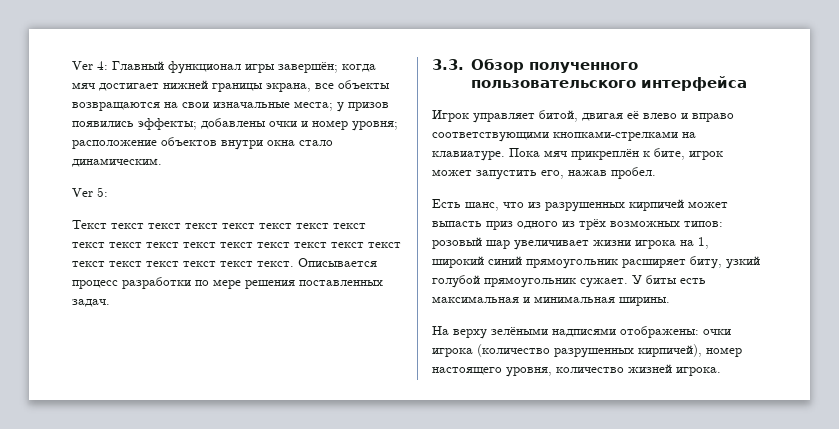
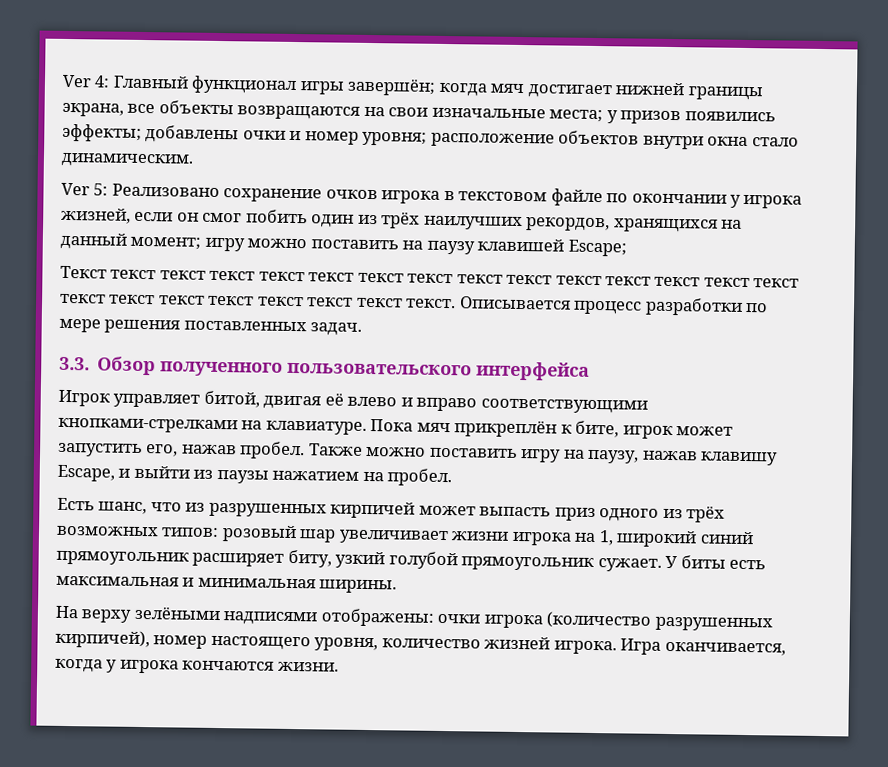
(108, 192) none -> [111,183,803,209] [61,207,743,233] [60,232,627,257] Реализовано сохранение очков игрока в текстовом файле по окончании у игрока жизней, если он смог побить один из трёх наилучших рекордов, хранящихся на данный момент; игру можно поставить на паузу клавишей Escape;
(656, 173) none -> [308,443,779,466] [57,464,453,487] Также можно поставить игру на паузу, нажав клавишу Escape, и выйти из паузы нажатием на пробел.
(721, 371) none -> [620,638,786,656] [55,658,339,674] Игра оканчивается, когда у игрока кончаются жизни.

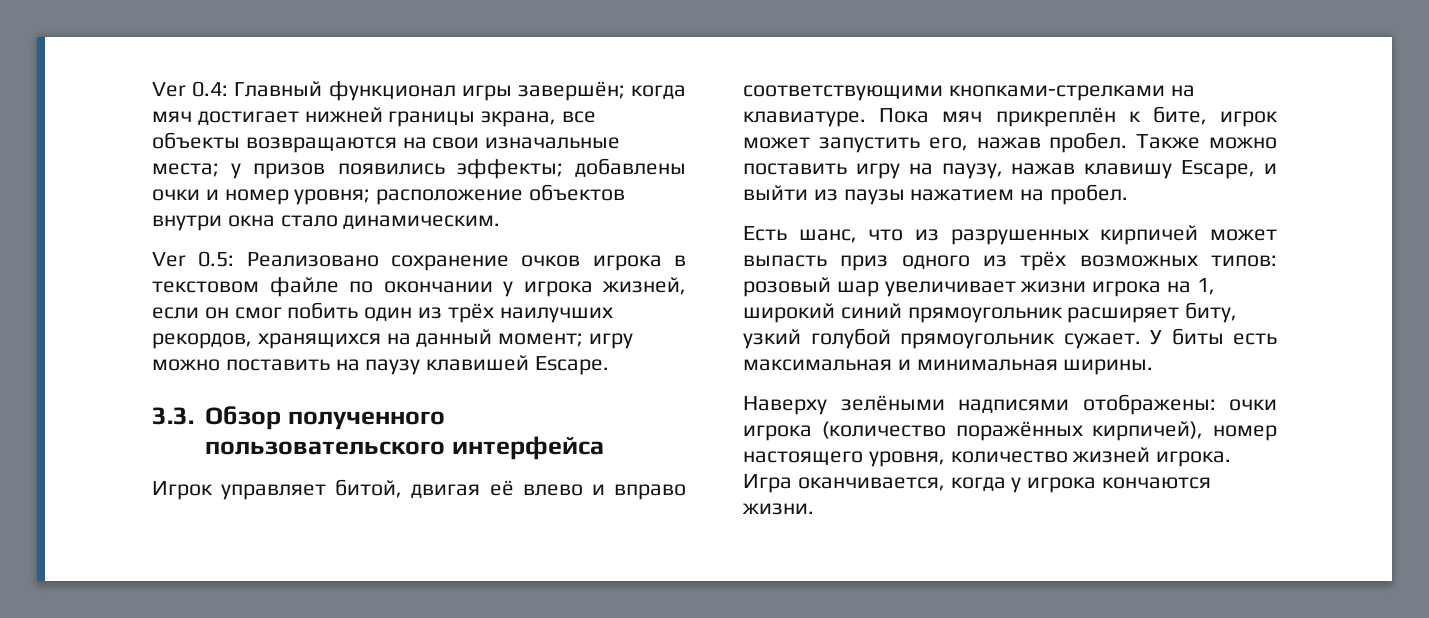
[62,74,111,88] Ver 4: -> [152,81,229,97] Ver 0.4:
[93,183,109,196] 5: -> [198,251,235,267] 0.5:
[567,239,627,257] [60,265,800,288] [60,293,769,316] [59,318,363,336] Escape; // Текст текст текст текст текст текст текст текст текст текст текст текст текст текст текст текст текст текст текст текст текст текст текст. Описывается процесс разработки по мере решения поставленных задач. -> [535,356,610,375] Escape.
[55,605,132,623] На верху -> [743,396,827,415] Наверху
[654,616,773,632] разрушенных -> [955,421,1083,441] поражённых

